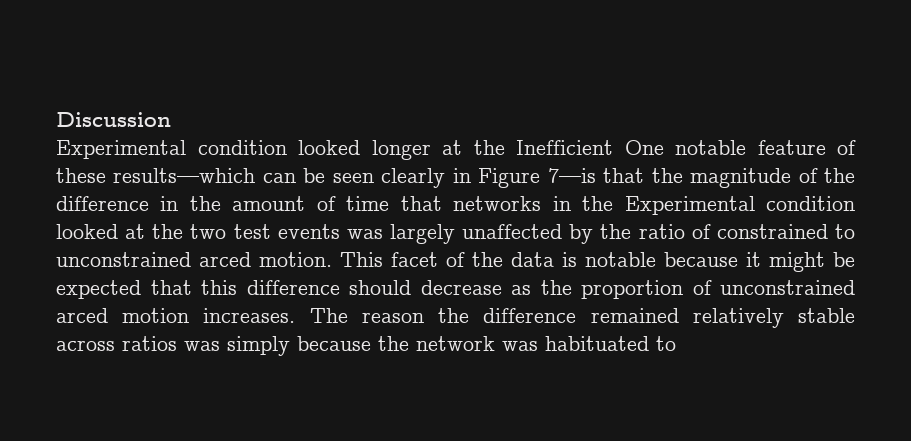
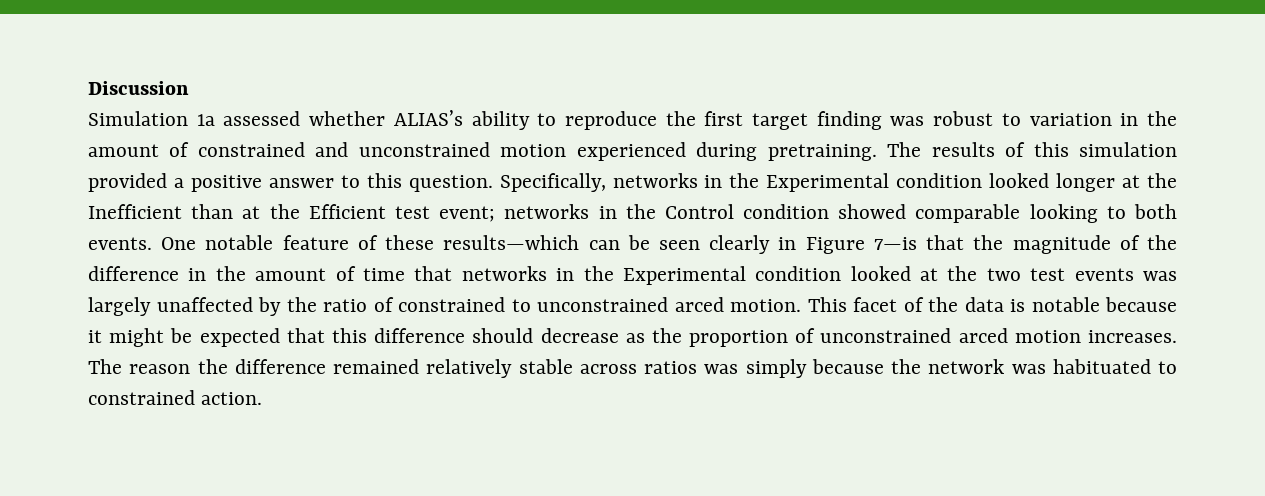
(171, 119) none -> [88,110,1178,130] [88,142,1177,161] [88,173,760,192] Simulation 1a assessed whether ALIAS’s ability to reproduce the first target finding was robust to variation in the amount of constrained and unconstrained motion experienced during pretraining. The results of this simulation provided a positive answer to this question. Specifically, networks in the
(613, 147) none -> [191,204,1177,223] [88,237,152,250] than at the Efficient test event; networks in the Control condition showed comparable looking to both events.
(676, 343) none -> [88,390,263,405] constrained action.

